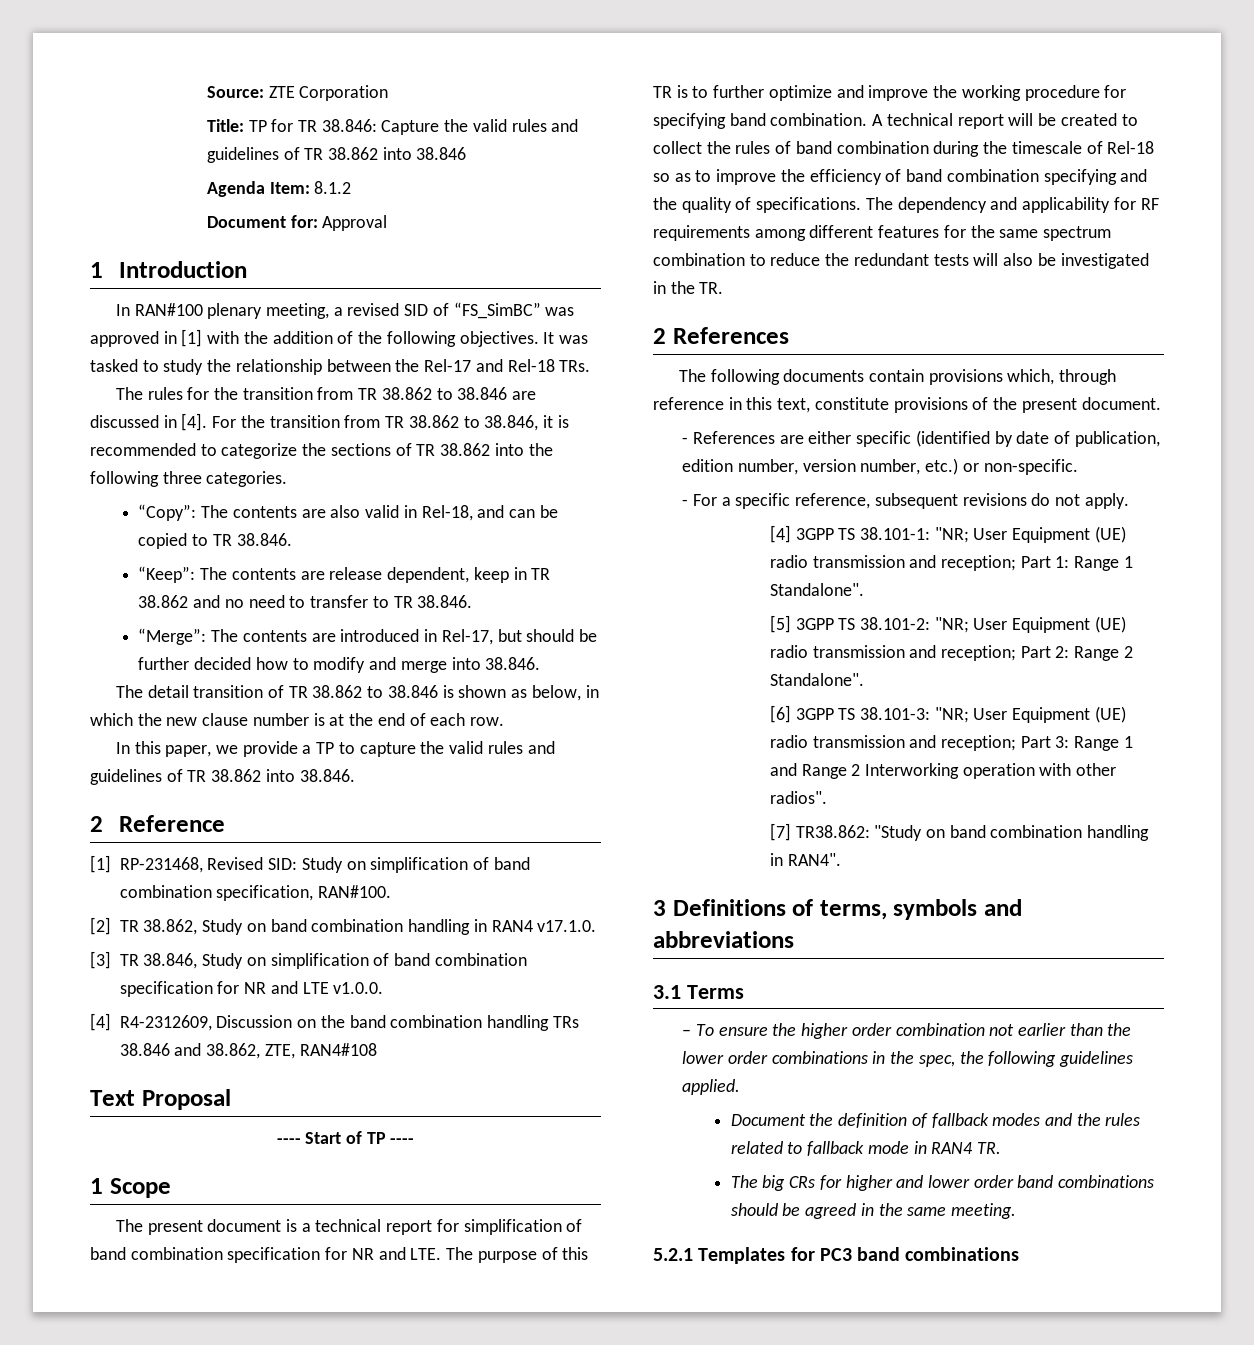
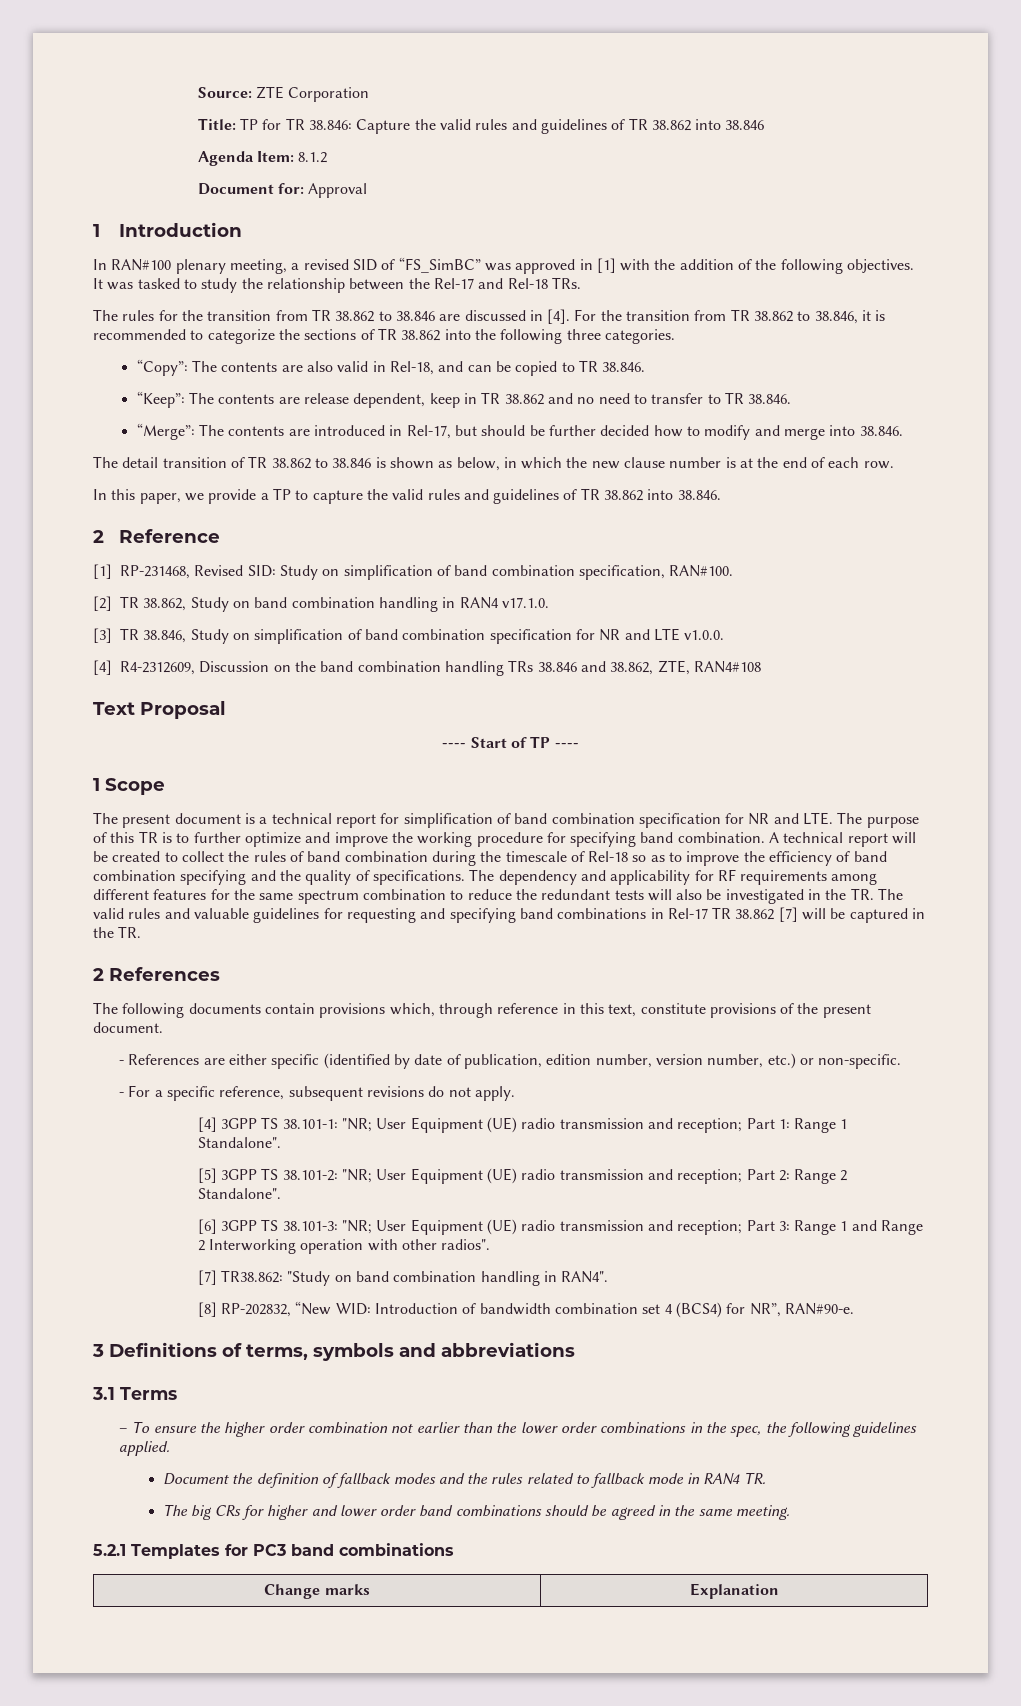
(724, 288) none -> [878,888,904,900] [93,907,926,923] [93,926,142,938] The valid rules and valuable guidelines for requesting and specifying band combinations in Rel-17 TR 38.862 [7] will be captured in the TR.
(841, 859) none -> [197,1301,854,1318] // [8] RP-202832, “New WID: Introduction of bandwidth combination set 4 (BCS4) for NR”, RAN#90-e.
(1020, 1254) none -> [264,1584,370,1599] [689,1583,779,1599] // Change marks | Explanation

